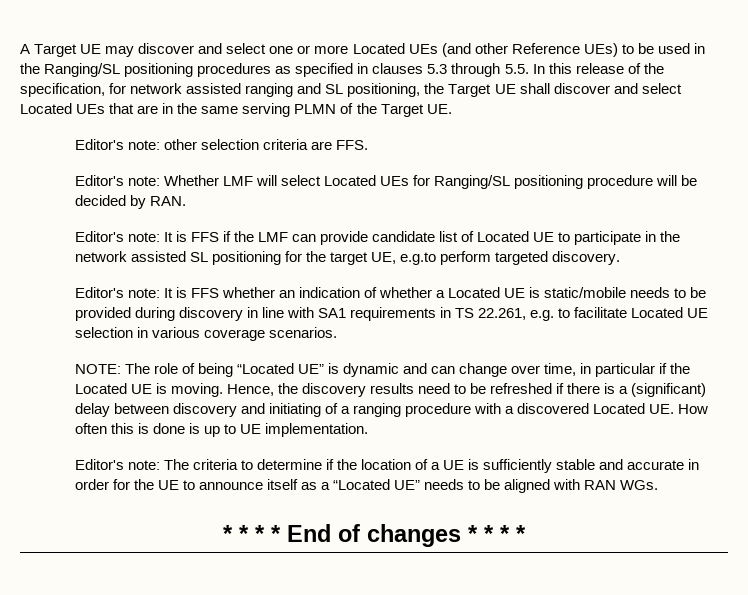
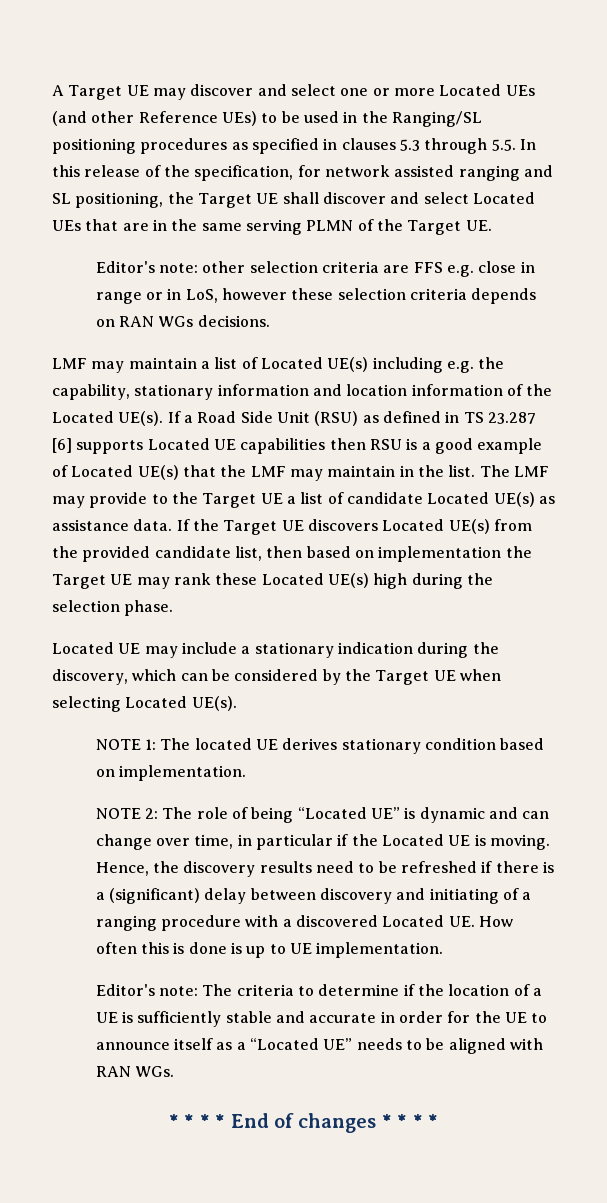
[335,140,368,150] [74,175,698,189] [74,195,186,209] [74,231,681,245] [74,251,621,265] [74,287,707,298] [74,307,709,321] [74,327,337,341] [74,364,121,374] FFS. // Editor's note: Whether LMF will select Located UEs for Ranging/SL positioning procedure will be decided by RAN. // Editor's note: It is FFS if the LMF can provide candidate list of Located UE to participate in the network assisted SL positioning for the target UE, e.g.to perform targeted discovery. // Editor's note: It is FFS whether an indication of whether a Located UE is static/mobile needs to be provided during discovery in line with SA1 requirements in TS 22.261, e.g. to facilitate Located UE selection in various coverage scenarios. // NOTE: -> [413,261,535,277] [95,288,537,304] [95,315,270,327] [52,357,505,373] [52,384,553,400] [52,411,536,426] [52,438,543,454] [52,465,549,481] [52,492,555,508] [52,519,532,535] [52,546,532,562] [52,573,493,589] [52,600,174,616] [52,642,499,658] [52,669,501,685] [52,696,237,712] [95,738,545,754] [95,765,247,781] [95,808,159,819] FFS e.g. close in range or in LoS, however these selection criteria depends on RAN WGs decisions. // LMF may maintain a list of Located UE(s) including e.g. the capability, stationary information and location information of the Located UE(s). If a Road Side Unit (RSU) as defined in TS 23.287 [6] supports Located UE capabilities then RSU is a good example of Located UE(s) that the LMF may maintain in the list. The LMF may provide to the Target UE a list of candidate Located UE(s) as assistance data. If the Target UE discovers Located UE(s) from the provided candidate list, then based on implementation the Target UE may rank these Located UE(s) high during the selection phase. // Located UE may include a stationary indication during the discovery, which can be considered by the Target UE when selecting Located UE(s). // NOTE 1: The located UE derives stationary condition based on implementation. // NOTE 2:

